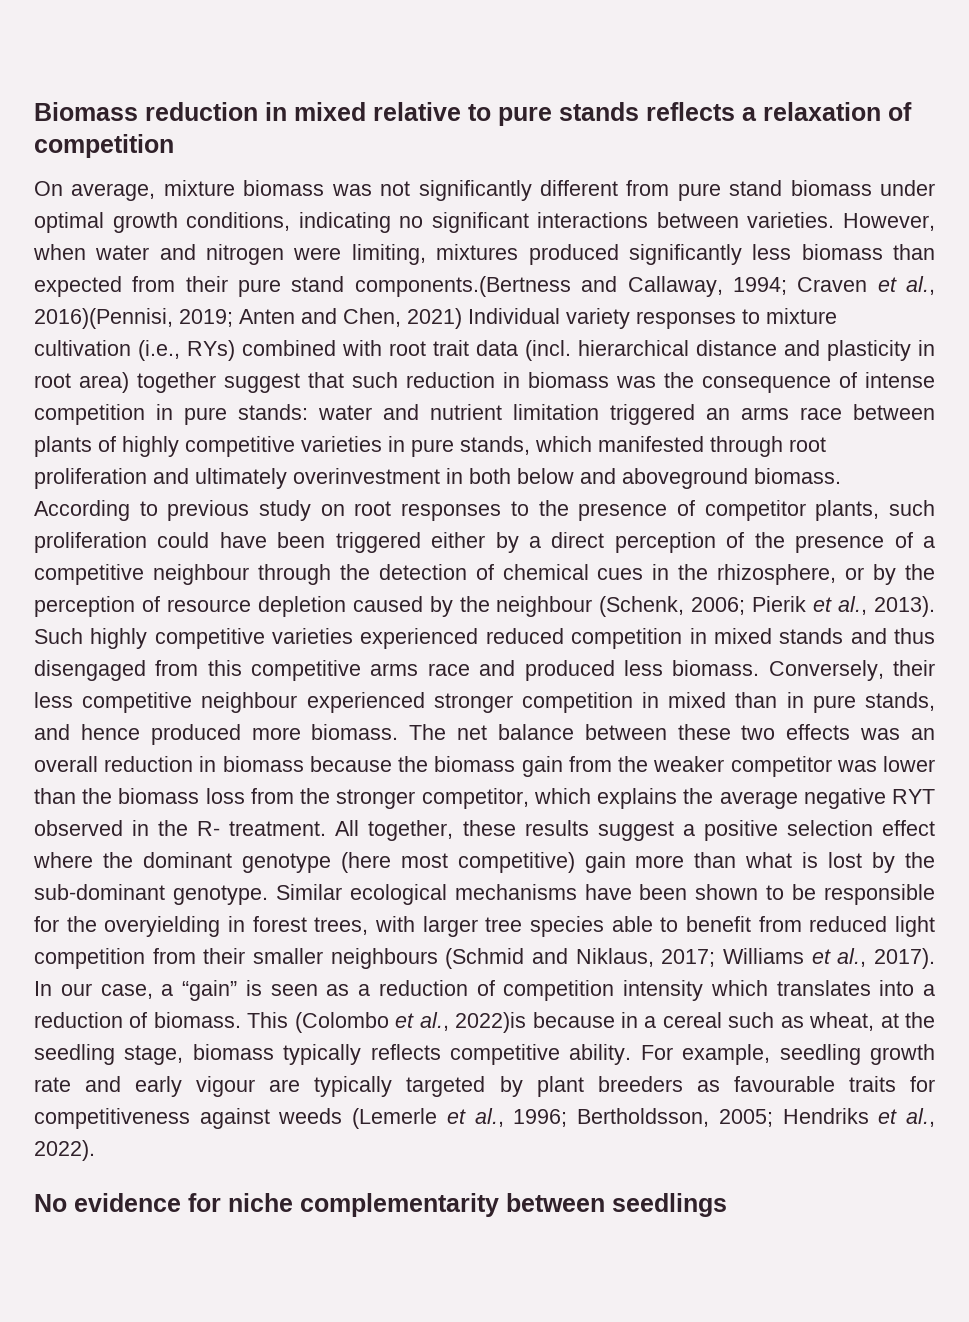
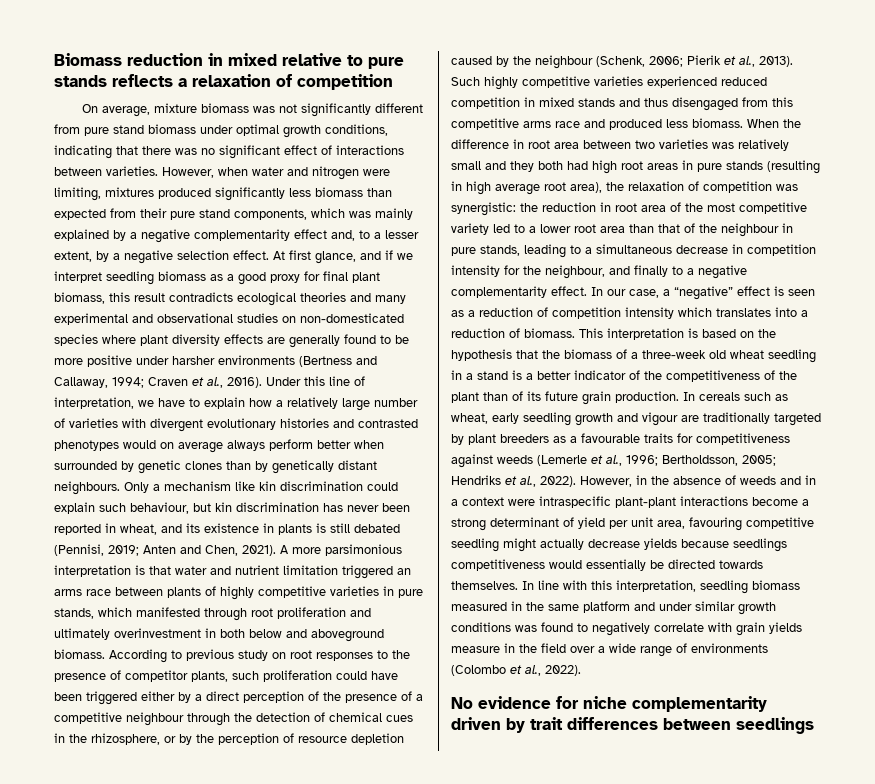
[399,212,529,233] no significant -> [116,145,332,159] that there was no significant effect of
[354,276,571,297] components.(Bertness -> [234,208,413,220] [54,229,419,243] [54,250,413,264] [54,271,380,285] [54,292,406,306] [54,313,404,325] [54,334,409,348] [54,355,352,367] components, which was mainly explained by a negative complementarity effect and, to a lesser extent, by a negative selection effect. At first glance, and if we interpret seedling biomass as a good proxy for final plant biomass, this result contradicts ecological theories and many experimental and observational studies on non-domesticated species where plant diversity effects are generally found to be more positive under harsher environments (Bertness
[34,308,837,329] [34,340,935,361] [34,372,935,393] [34,404,308,425] 2016)(Pennisi, 2019; Anten and Chen, 2021) Individual variety responses to mixture cultivation (i.e., RYs) combined with root trait data (incl. hierarchical distance and plasticity in root area) together suggest that such reduction in biomass was the consequence of intense competition in pure stands: -> [227,376,365,388] [54,397,418,411] [54,418,418,432] [54,439,384,453] [54,460,377,474] [54,481,398,495] [54,502,410,514] [54,523,400,535] [54,544,402,556] [54,565,171,577] 2016). Under this line of interpretation, we have to explain how a relatively large number of varieties with divergent evolutionary histories and contrasted phenotypes would on average always perform better when surrounded by genetic clones than by genetically distant neighbours. Only a mechanism like kin discrimination could explain such behaviour, but kin discrimination has never been reported in wheat, and its existence in plants is still debated (Pennisi, 2019; Anten and Chen, 2021). A more parsimonious interpretation is that
[768,660,936,681] [34,692,935,713] [34,724,935,745] [34,756,936,777] [34,788,936,809] [34,820,936,841] [33,852,936,873] [34,884,935,905] [34,916,935,937] [34,948,935,969] Conversely, their less competitive neighbour experienced stronger competition in mixed than in pure stands, and hence produced more biomass. The net balance between these two effects was an overall reduction in biomass because the biomass gain from the weaker competitor was lower than the biomass loss from the stronger competitor, which explains the average negative RYT observed in the R- treatment. All together, these results suggest a positive selection effect where the dominant genotype (here most competitive) gain more than what is lost by the sub-dominant genotype. Similar ecological mechanisms have been shown to be responsible for the overyielding in forest trees, with larger tree species able to benefit from reduced light competition from their smaller neighbours (Schmid and Niklaus, 2017; Williams et al., 2017). -> [747,119,801,128] [451,139,789,151] [451,160,820,174] [451,181,798,195] [451,202,807,216] [451,223,793,237] [451,244,816,258] [451,265,747,279] [451,286,587,298] When the difference in root area between two varieties was relatively small and they both had high root areas in pure stands (resulting in high average root area), the relaxation of competition was synergistic: the reduction in root area of the most competitive variety led to a lower root area than that of the neighbour in pure stands, leading to a simultaneous decrease in competition intensity for the neighbour, and finally to a negative complementarity effect.
[182,980,237,1001] “gain” -> [674,286,770,300] “negative” effect
[294,1012,935,1033] [34,1044,935,1065] [34,1076,183,1097] (Colombo et al., 2022)is because in a cereal such as wheat, at the seedling stage, biomass typically reflects competitive ability. For example, seedling growth rate and early -> [607,328,776,340] [451,349,816,363] [451,370,797,382] [451,391,788,405] [451,412,638,426] interpretation is based on the hypothesis that the biomass of a three-week old wheat seedling in a stand is a better indicator of the competitiveness of the plant than of its future grain production. In cereals such as wheat, early seedling growth and
[314,1076,393,1097] typically -> [703,412,770,424] traditionally
(720, 1086) none -> [570,436,577,443] a
(95, 1150) none -> [580,475,816,487] [451,496,809,508] [451,517,814,531] [451,538,787,552] [451,559,763,571] [451,580,800,594] [451,601,776,615] [451,622,802,636] [451,643,768,657] [451,665,581,676] However, in the absence of weeds and in a context were intraspecific plant-plant interactions become a strong determinant of yield per unit area, favouring competitive seedling might actually decrease yields because seedlings competitiveness would essentially be directed towards themselves. In line with this interpretation, seedling biomass measured in the same platform and under similar growth conditions was found to negatively correlate with grain yields measure in the field over a wide range of environments (Colombo et al., 2022).
(499, 1205) none -> [451,717,658,733] driven by trait differences

